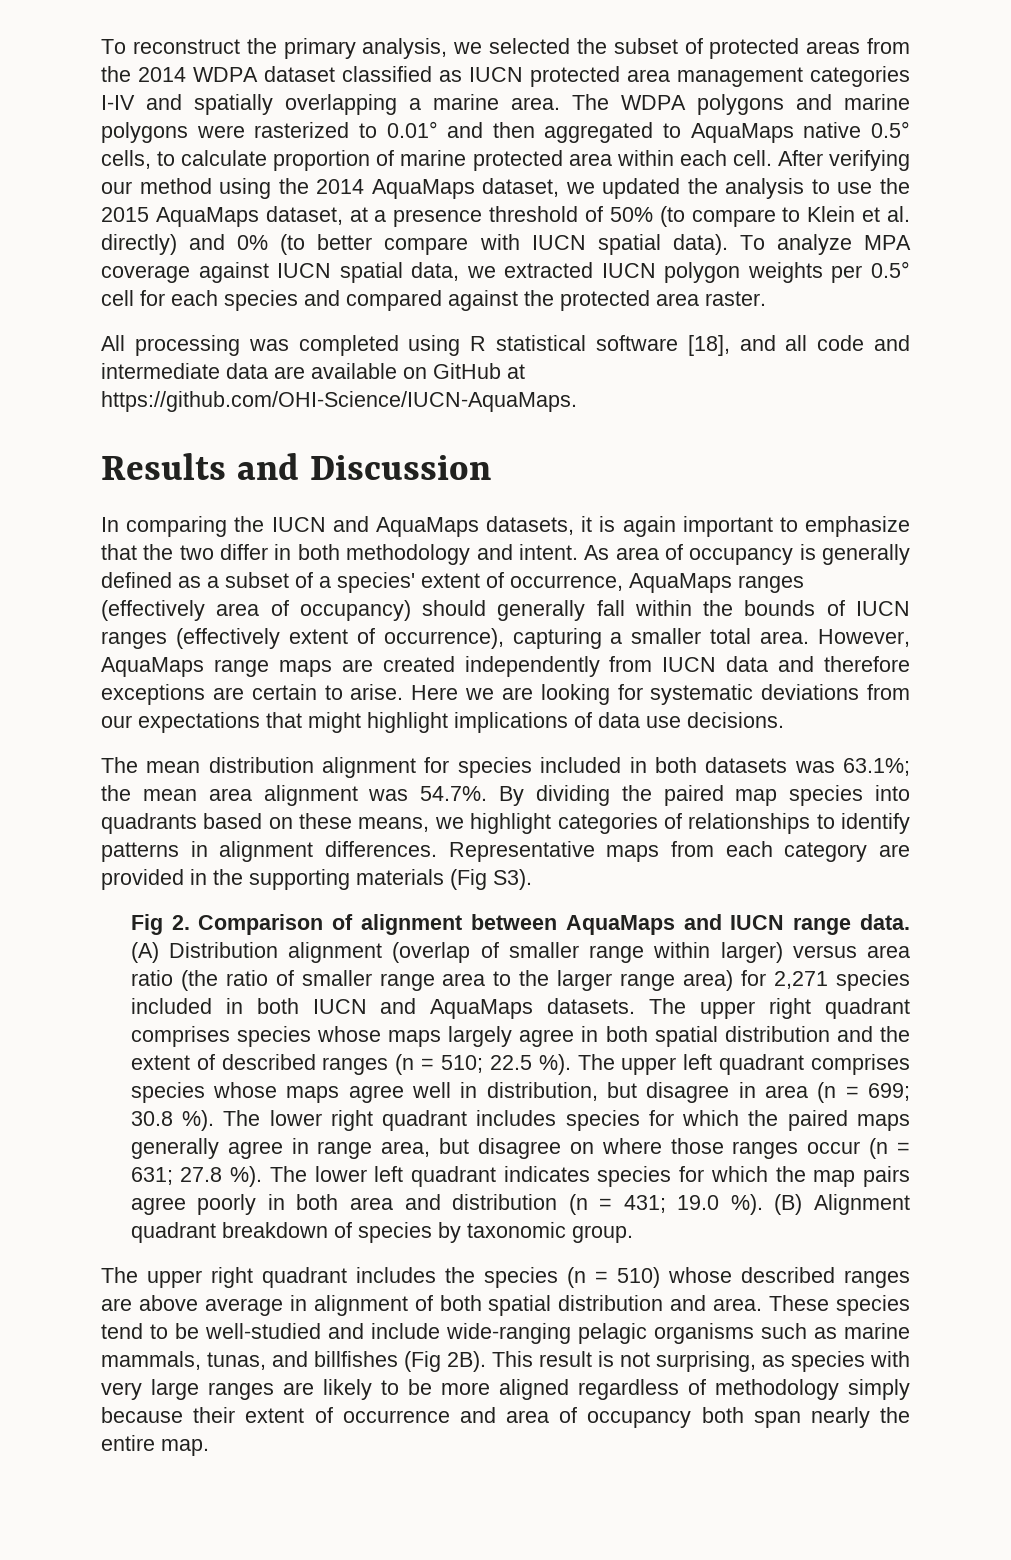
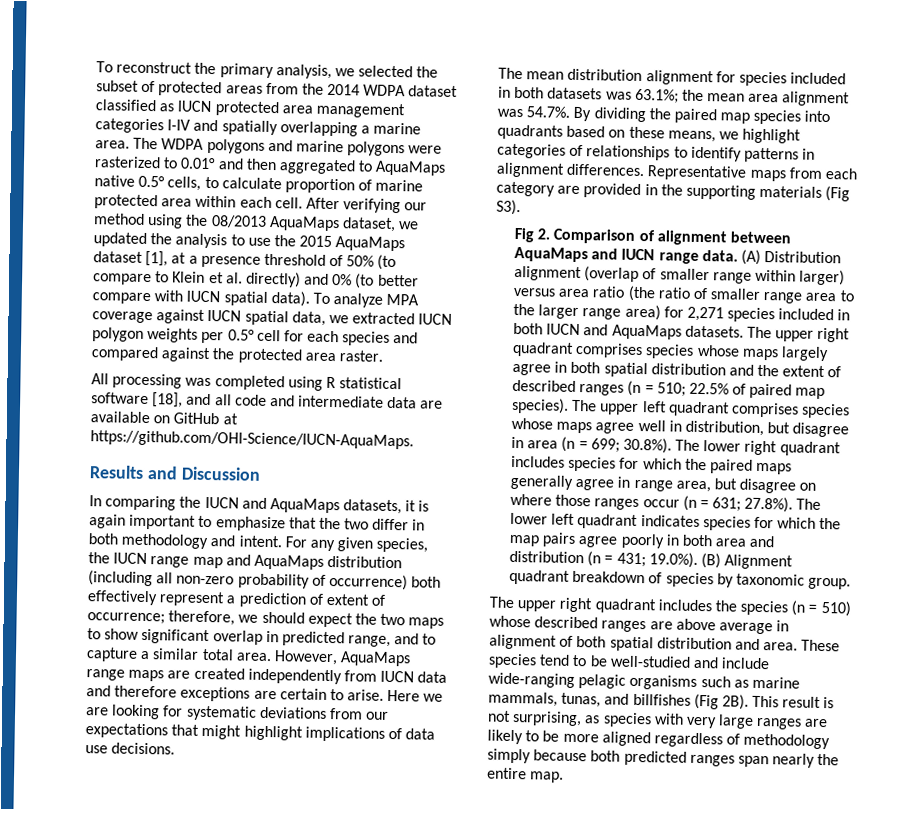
[316,179,365,194] 2014 -> [210,215,267,228] 08/2013
[265,206,343,225] dataset, -> [93,250,169,267] dataset [1],
[584,544,911,565] [101,572,804,593] [101,600,910,621] [101,628,702,649] As area of occupancy is generally defined as a subset of a species' extent of occurrence, AquaMaps ranges (effectively area of occupancy) should generally fall within the bounds of IUCN ranges (effectively extent of occurrence), capturing a smaller -> [284,536,429,553] [88,552,403,570] [88,570,442,591] [87,590,387,608] [87,610,445,629] [87,628,437,648] [86,647,200,662] For any given species, the IUCN range map and AquaMaps distribution (including all non-zero probability of occurrence) both effectively represent a prediction of extent of occurrence; therefore, we should expect the two maps to show significant overlap in predicted range, and to capture a similar
[489,1054,571,1075] 22.5 %). -> [688,382,826,400] [510,397,569,414] 22.5% of paired map species).
[130,1110,215,1131] 30.8 %). -> [622,437,672,454] 30.8%).
[180,1166,263,1187] 27.8 %). -> [744,496,794,513] 27.8%).
[677,1194,763,1215] 19.0 %). -> [648,552,698,568] 19.0%).
[193,1407,744,1428] their extent of occurrence and area of occupancy both -> [590,750,735,767] both predicted ranges

